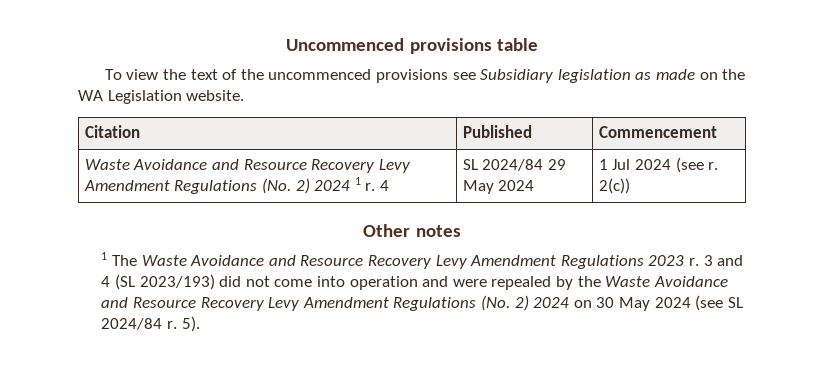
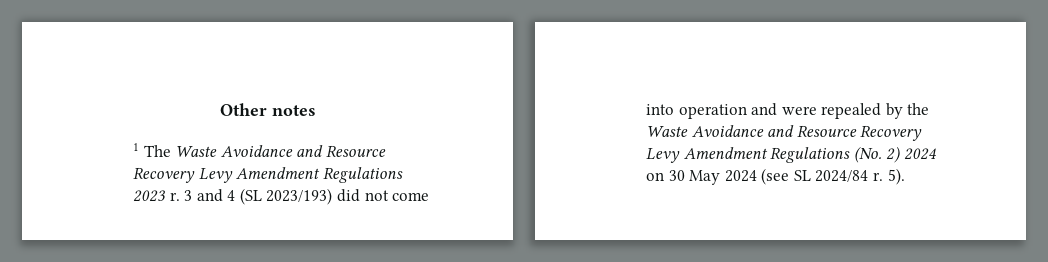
[286,38,538,54] [104,69,746,83] [78,90,245,104] [84,125,140,138] [462,125,532,138] [598,126,717,138] [84,159,410,173] [83,177,390,194] [462,159,567,171] [462,180,535,194] [598,157,719,173] [598,178,630,194] Uncommenced provisions table // To view the text of the uncommenced provisions see Subsidiary legislation as made on the WA Legislation website. // Citation | Published | Commencement // Waste Avoidance and Resource Recovery Levy Amendment Regulations (No. 2) 2024 1 r. 4 | SL 2024/84 29 May 2024 | 1 Jul 2024 (see r. 2(c)) // -> (219, 109) none

